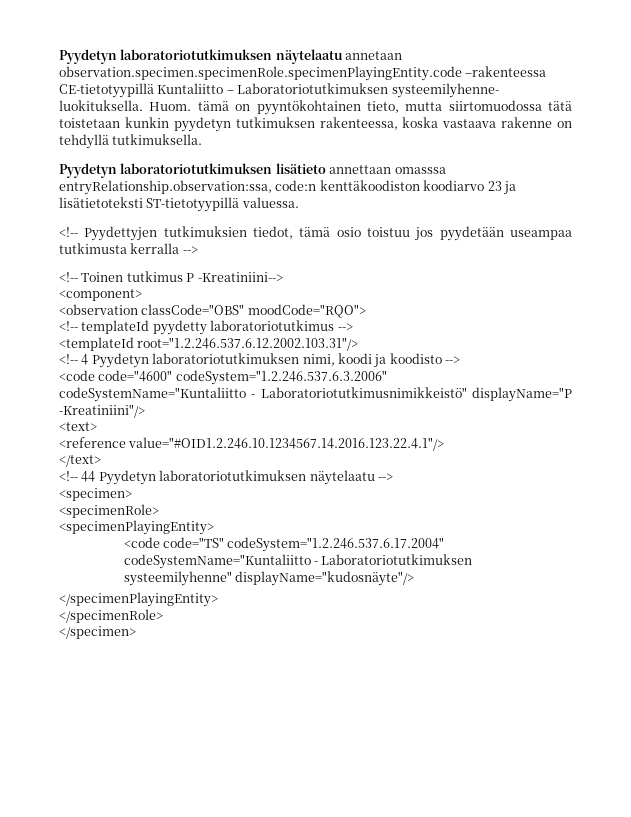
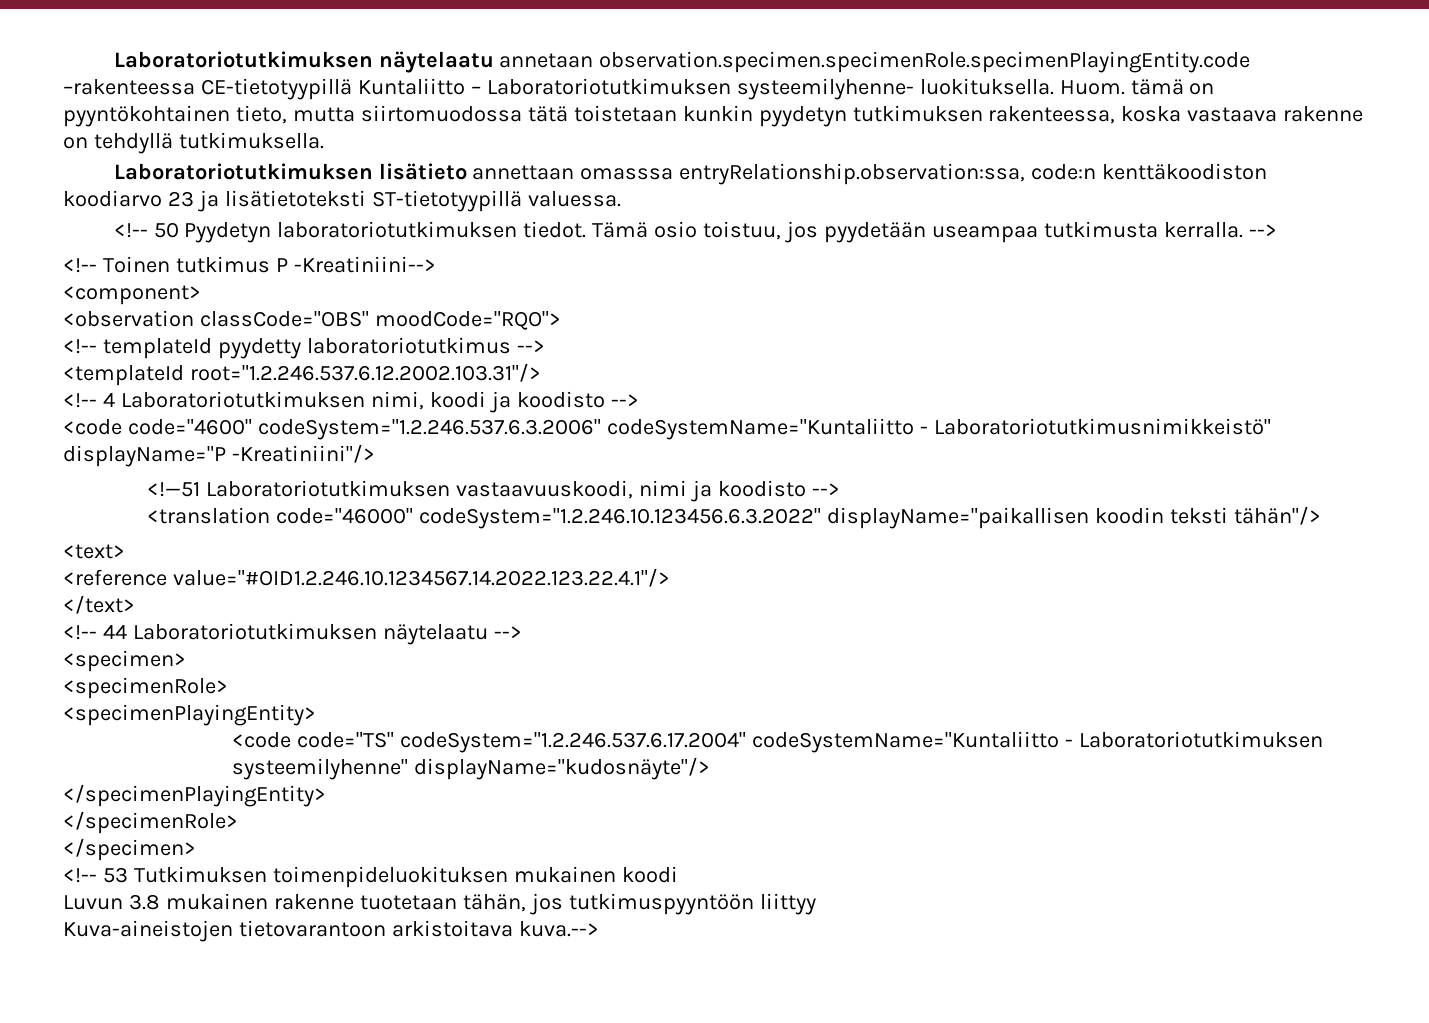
[59,49,273,64] Pyydetyn laboratoriotutkimuksen -> [113,51,373,68] Laboratoriotutkimuksen
[59,163,273,178] Pyydetyn laboratoriotutkimuksen -> [113,163,373,180] Laboratoriotutkimuksen
[84,226,410,241] Pyydettyjen tutkimuksien tiedot, tämä osio toistuu -> [153,221,782,243] 50 Pyydetyn laboratoriotutkimuksen tiedot. Tämä osio toistuu,
[130,243,180,254] kerralla -> [1163,222,1243,238] kerralla.
[91,353,300,368] Pyydetyn laboratoriotutkimuksen -> [120,391,365,408] Laboratoriotutkimuksen
(145, 411) none -> [147,480,841,502] [147,506,1322,529] // <!—51 Laboratoriotutkimuksen vastaavuuskoodi, nimi ja koodisto --> // <translation code="46000" codeSystem="1.2.246.10.123456.6.3.2022" displayName="paikallisen koodin teksti tähän"/>
[128,437,445,451] value="#OID1.2.246.10.1234567.14.2016.123.22.4.1"/> -> [172,568,670,587] value="#OID1.2.246.10.1234567.14.2022.123.22.4.1"/>
[98,470,307,485] Pyydetyn laboratoriotutkimuksen -> [132,623,377,640] Laboratoriotutkimuksen
(136, 632) none -> [63,866,678,888] [63,893,816,915] [63,920,599,942] // <!-- 53 Tutkimuksen toimenpideluokituksen mukainen koodi // Luvun 3.8 mukainen rakenne tuotetaan tähän, jos tutkimuspyyntöön liittyy // Kuva-aineistojen tietovarantoon arkistoitava kuva.-->

